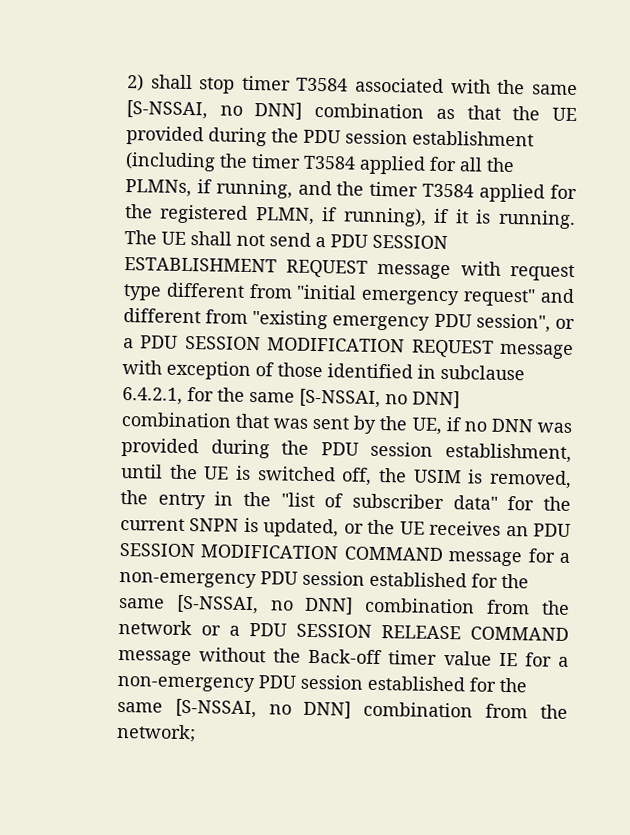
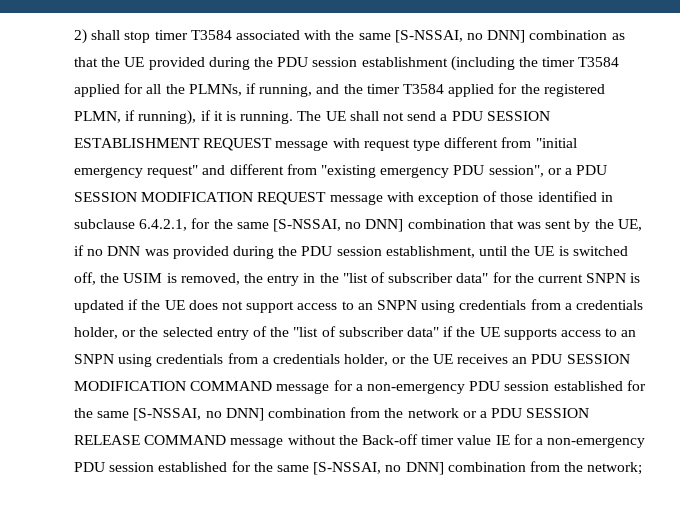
[263,518,340,538] updated, -> [74,299,643,313] [74,326,637,340] [74,353,389,367] updated if the UE does not support access to an SNPN using credentials from a credentials holder, or the selected entry of the "list of subscriber data" if the UE supports access to an SNPN using credentials from a credentials holder,

